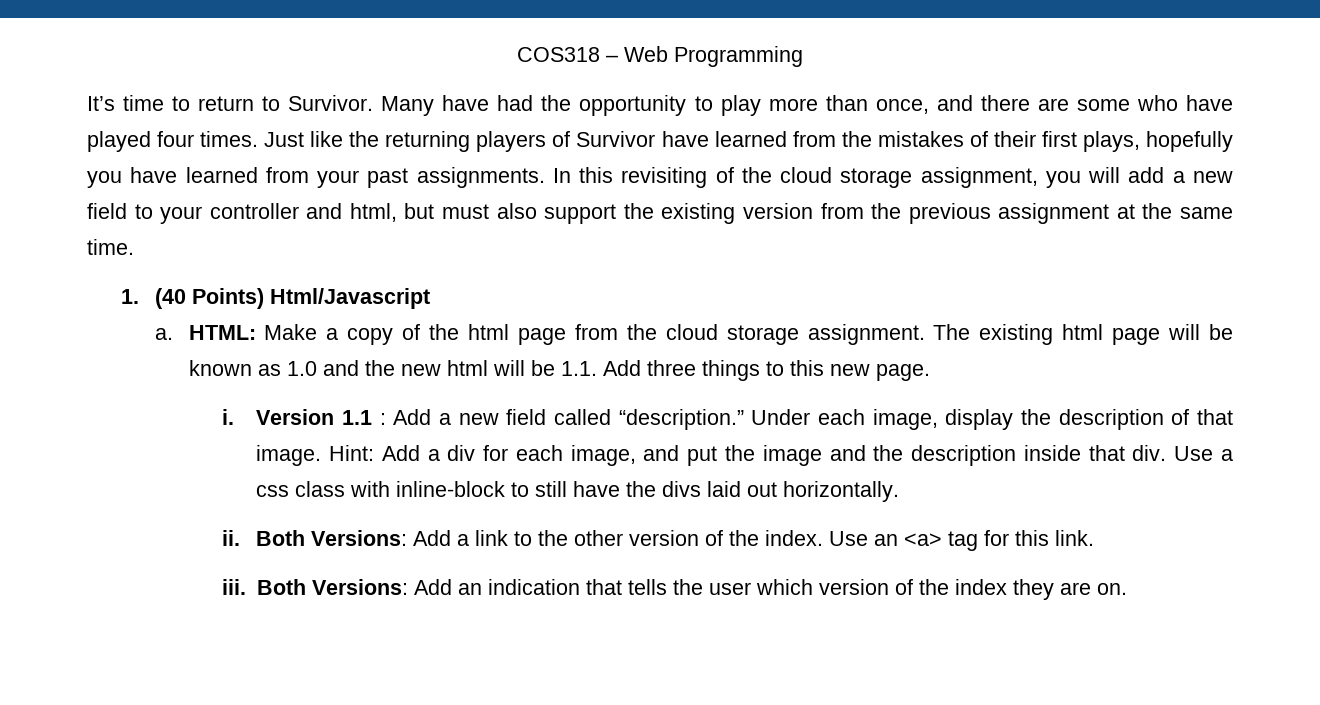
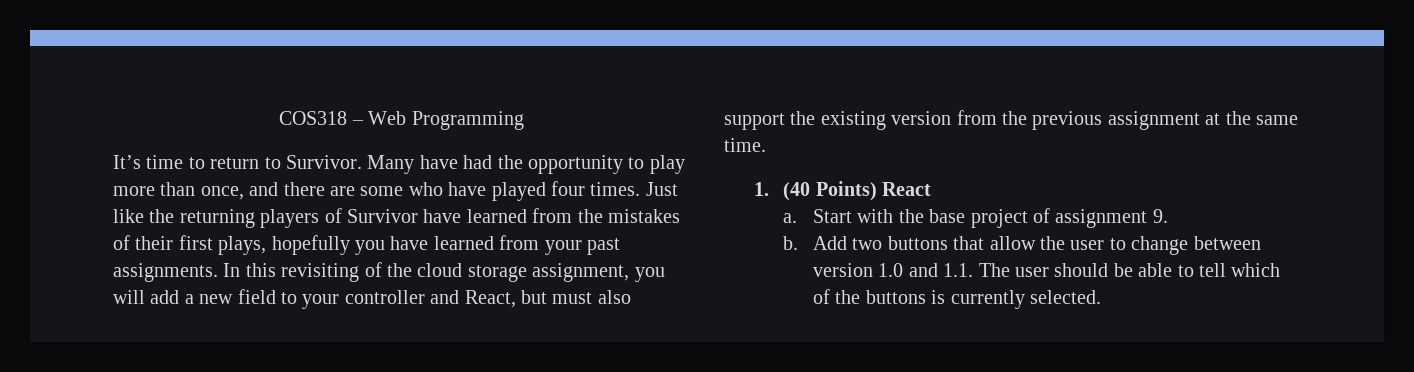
[349,203,397,222] html, -> [464,290,516,308] React,
[269,288,430,309] Html/Javascript -> [882,182,932,196] React
[188,324,1233,345] [188,360,930,381] [222,409,1233,430] [256,445,1233,466] [256,481,900,502] [222,530,1095,551] [222,579,1128,600] HTML: Make a copy of the html page from the cloud storage assignment. The existing html page will be known as 1.0 and the new html will be 1.1. Add three things to this new page. // i. Version 1.1 : Add a new field called “description.” Under each image, display the description of that image. Hint: Add a div for each image, and put the image and the description inside that div. Use a css class with inline-block to still have the divs laid out horizontally. // ii. Both Versions: Add a link to the other version of the index. Use an <a> tag for this link. // iii. Both Versions: Add an indication that tells the user which version of the index they are on. -> [812,208,1168,228] [783,236,1261,255] [812,263,1281,277] [812,289,1101,309] Start with the base project of assignment 9. // b. Add two buttons that allow the user to change between version 1.0 and 1.1. The user should be able to tell which of the buttons is currently selected.

